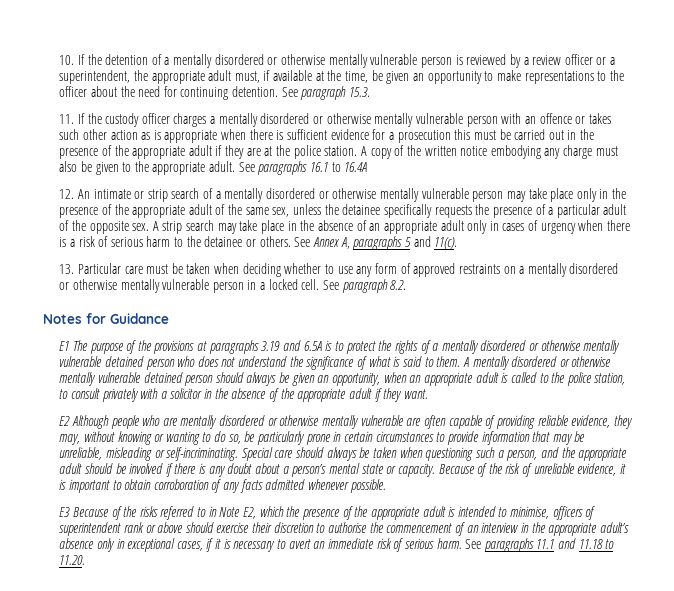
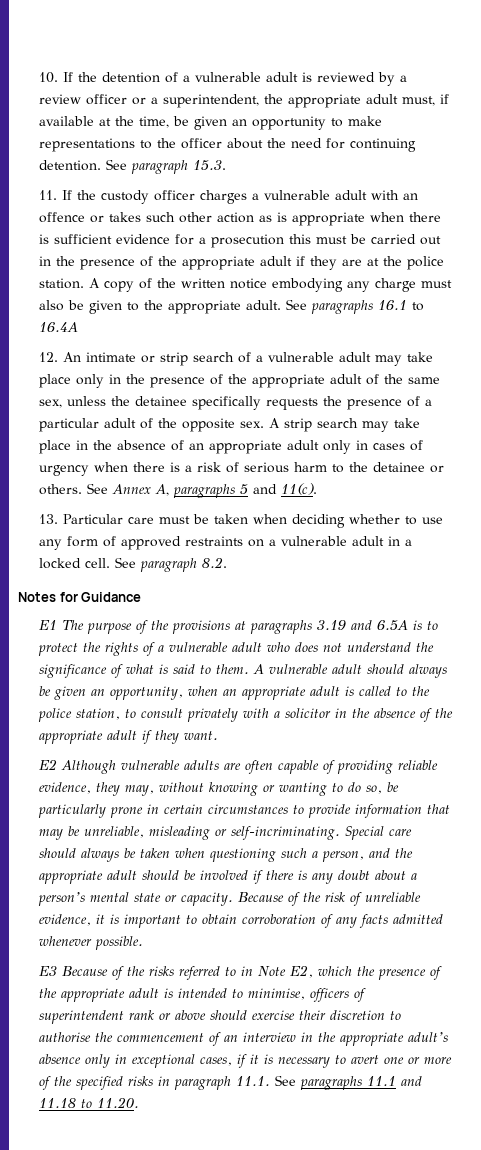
[173,54,452,68] mentally disordered or otherwise mentally vulnerable person -> [195,72,299,82] vulnerable adult
[218,113,498,127] mentally disordered or otherwise mentally vulnerable person -> [264,190,368,200] vulnerable adult
[224,188,504,202] mentally disordered or otherwise mentally vulnerable person -> [268,352,372,362] vulnerable adult
[527,263,619,277] [59,279,244,293] mentally disordered or otherwise mentally vulnerable person -> [281,536,385,546] vulnerable adult
[441,340,621,354] [59,356,175,370] mentally disordered or otherwise mentally vulnerable detained person -> [169,642,263,652] vulnerable adult
[472,356,612,370] [59,372,214,386] mentally disordered or otherwise mentally vulnerable detained person -> [269,664,363,674] vulnerable adult
[110,415,404,429] people who are mentally disordered or otherwise mentally vulnerable -> [121,760,220,770] vulnerable adults
[313,538,462,552] an immediate risk of serious harm. -> [384,1057,453,1064] [39,1076,271,1090] one or more of the specified risks in paragraph 11.1.

